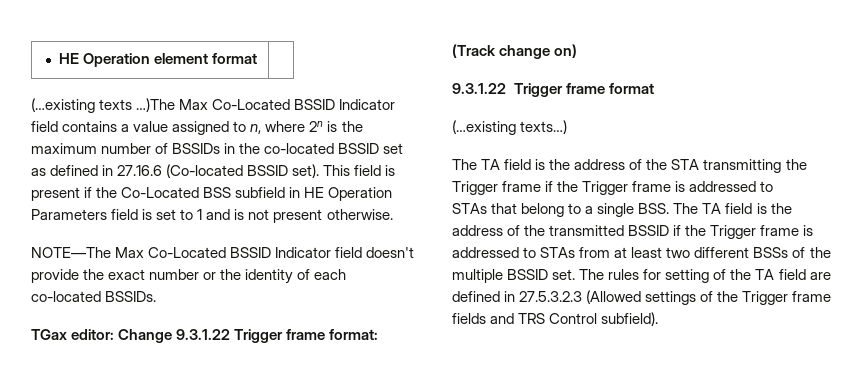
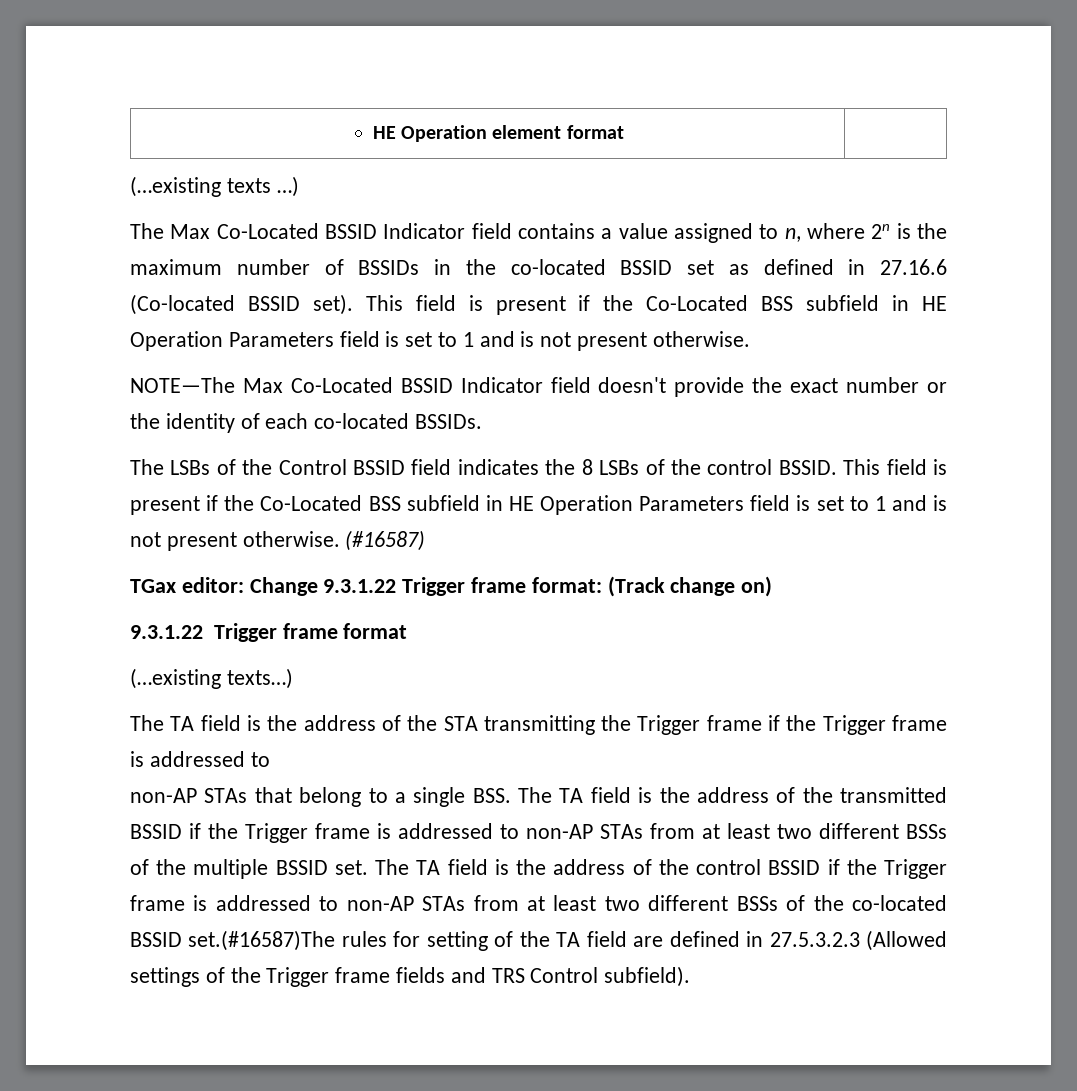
[136,98,176,112] …)The -> [276,176,299,197] [130,223,164,239] …) // The
(157, 296) none -> [130,459,947,475] [130,495,947,515] [130,530,426,551] // The LSBs of the Control BSSID field indicates the 8 LSBs of the control BSSID. This field is present if the Co-Located BSS subfield in HE Operation Parameters field is set to 1 and is not present otherwise. (#16587)
(774, 186) none -> [130,788,197,803] non-AP
(537, 252) none -> [526,824,593,839] non-AP
(605, 274) none -> [416,859,948,879] [130,895,948,911] [130,930,336,951] TA field is the address of the control BSSID if the Trigger frame is addressed to non-AP STAs from at least two different BSSs of the co-located BSSID set.(#16587)The

